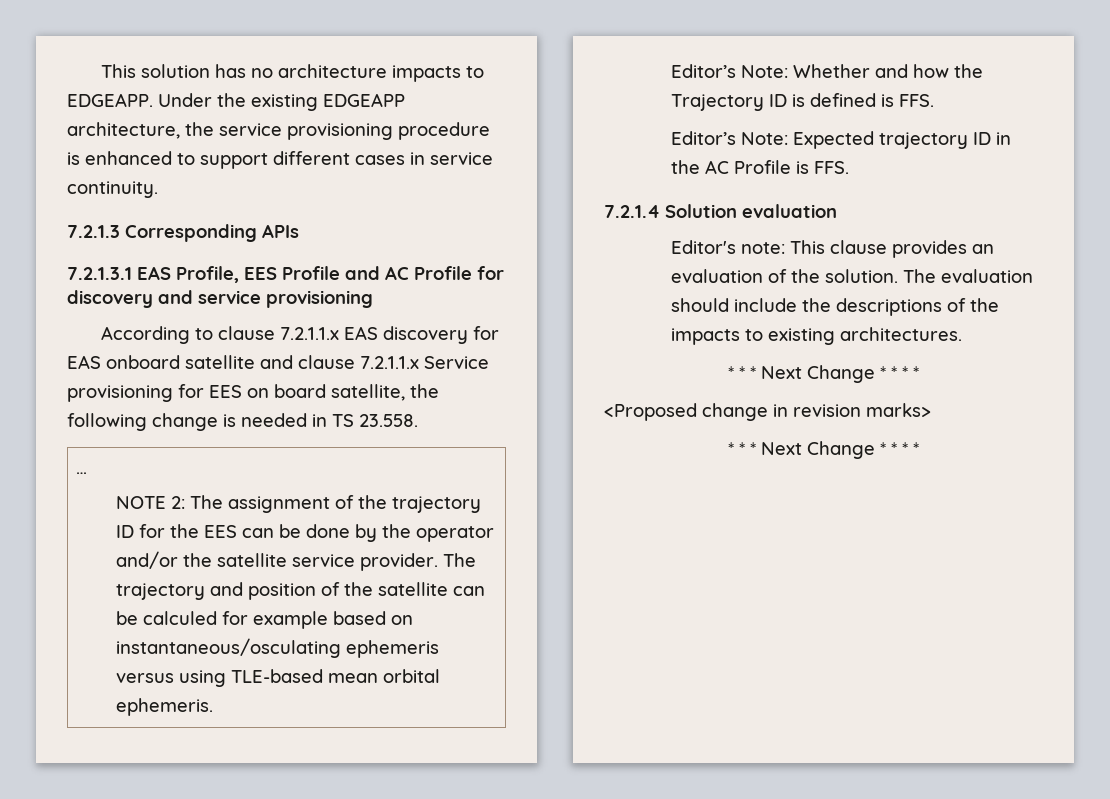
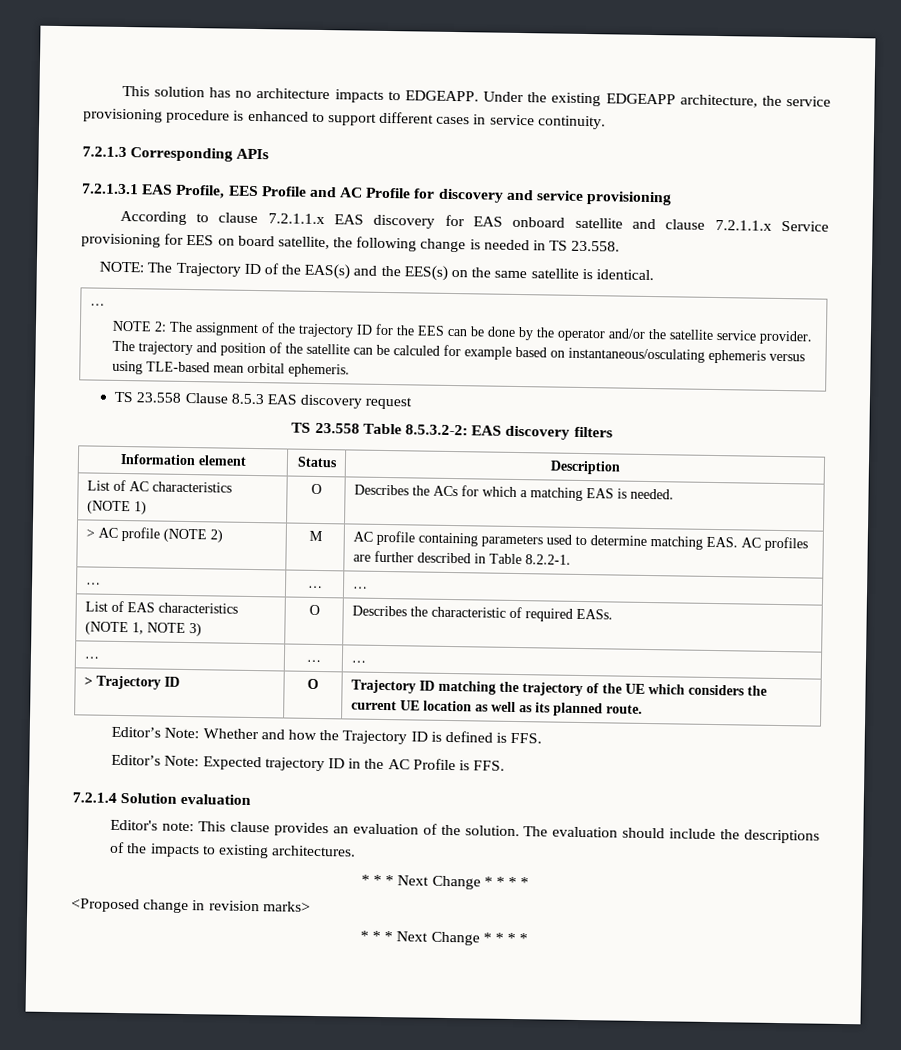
(418, 420) none -> [99,261,654,281] // NOTE: The Trajectory ID of the EAS(s) and the EES(s) on the same satellite is identical.
(213, 707) none -> [114,391,413,410] [291,422,613,440] [119,453,247,466] [296,456,338,468] [549,460,620,475] [86,479,232,493] [86,500,147,515] [310,483,322,495] [353,484,674,501] [85,526,223,543] [308,530,323,542] [352,530,808,552] [352,550,571,565] [85,582,101,585] [307,585,323,589] [352,586,368,589] [84,600,238,614] [84,621,202,637] [308,604,320,616] [351,605,613,622] [83,656,99,659] [305,659,321,663] [350,660,366,663] [83,675,180,690] [307,678,319,690] [350,679,767,697] [350,700,643,717] // TS 23.558 Clause 8.5.3 EAS discovery request // TS 23.558 Table 8.5.3.2-2: EAS discovery filters // Information element | Status | Description // List of AC characteristics (NOTE 1) | O | Describes the ACs for which a matching EAS is needed. // > AC profile (NOTE 2) | M | AC profile containing parameters used to determine matching EAS. AC profiles are further described in Table 8.2.2-1. // … | … | … // List of EAS characteristics (NOTE 1, NOTE 3) | O | Describes the characteristic of required EASs. // … | … | … // > Trajectory ID | O | Trajectory ID matching the trajectory of the UE which considers the current UE location as well as its planned route.

